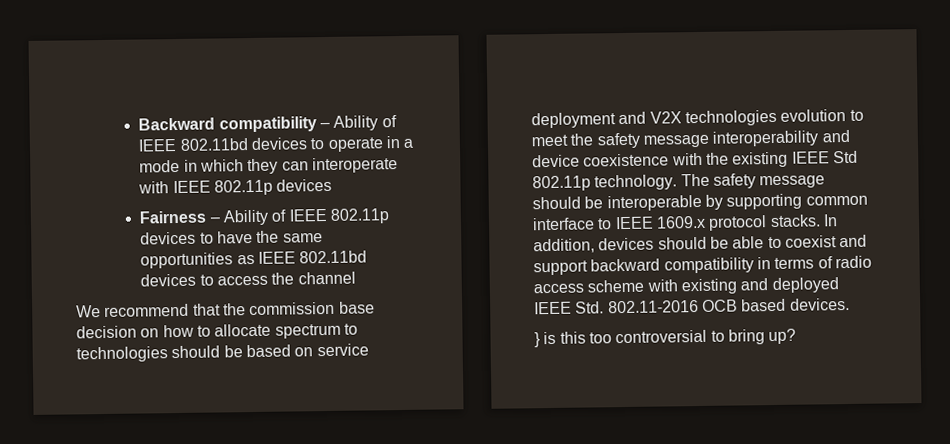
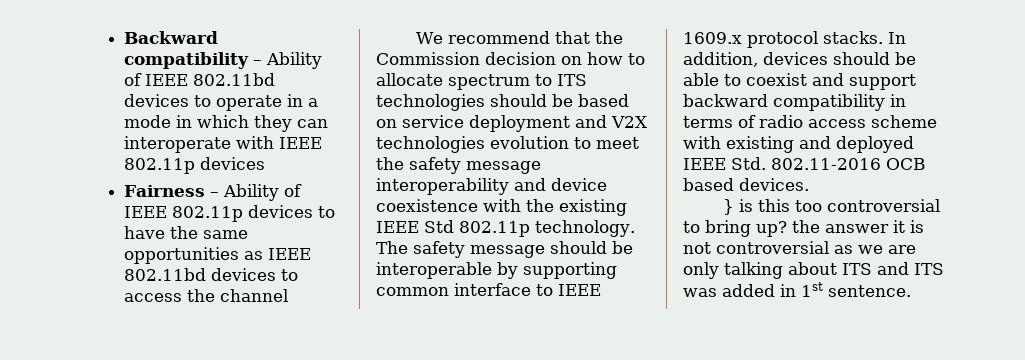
[249,301,375,316] commission base -> [376,52,480,65] Commission
(358, 329) none -> [557,74,587,86] ITS
(797, 336) none -> [792,220,924,233] [683,241,916,254] [683,262,944,279] [683,282,911,297] the answer it is not controversial as we are only talking about ITS and ITS was added in 1st sentence.

